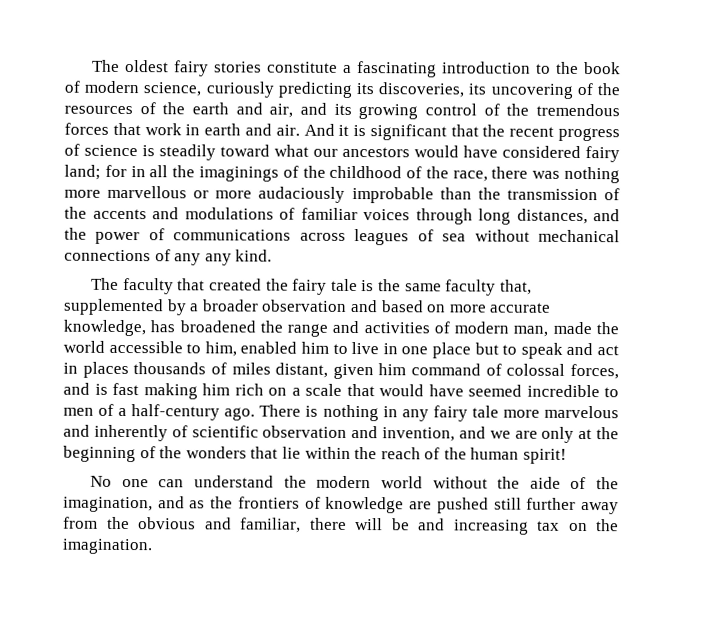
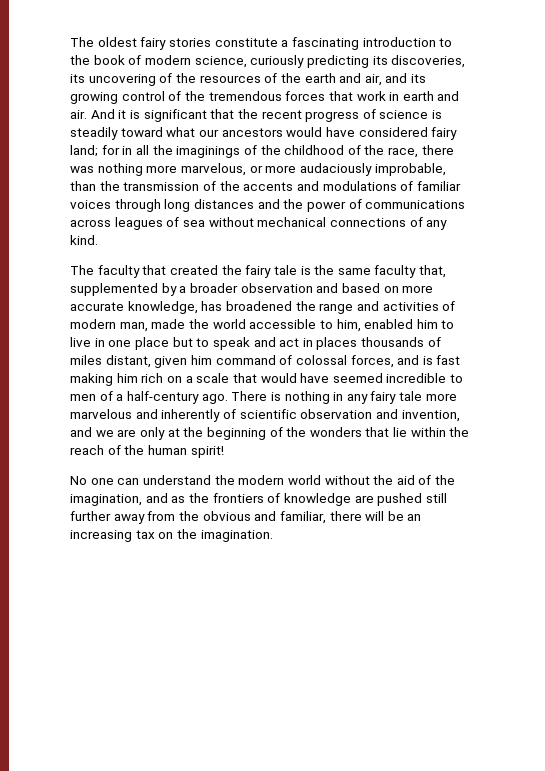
[107,185,188,199] marvellous -> [180,163,246,176] marvelous,
[351,186,434,204] improbable -> [374,163,446,176] improbable,
[516,208,588,225] distances, -> [193,199,254,209] distances
[204,253,232,266] any -> (448, 225) none
[529,476,561,489] aide -> [396,475,415,485] aid
[418,518,445,531] and -> [407,514,422,521] an

